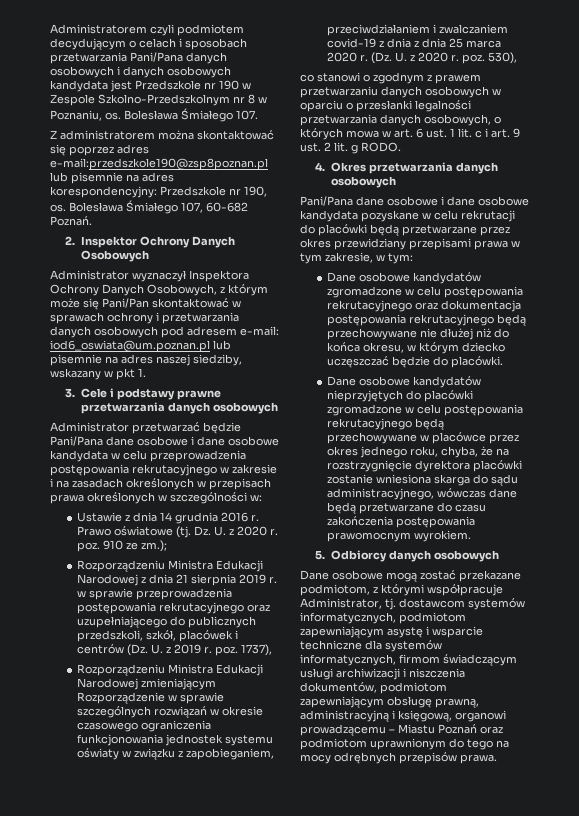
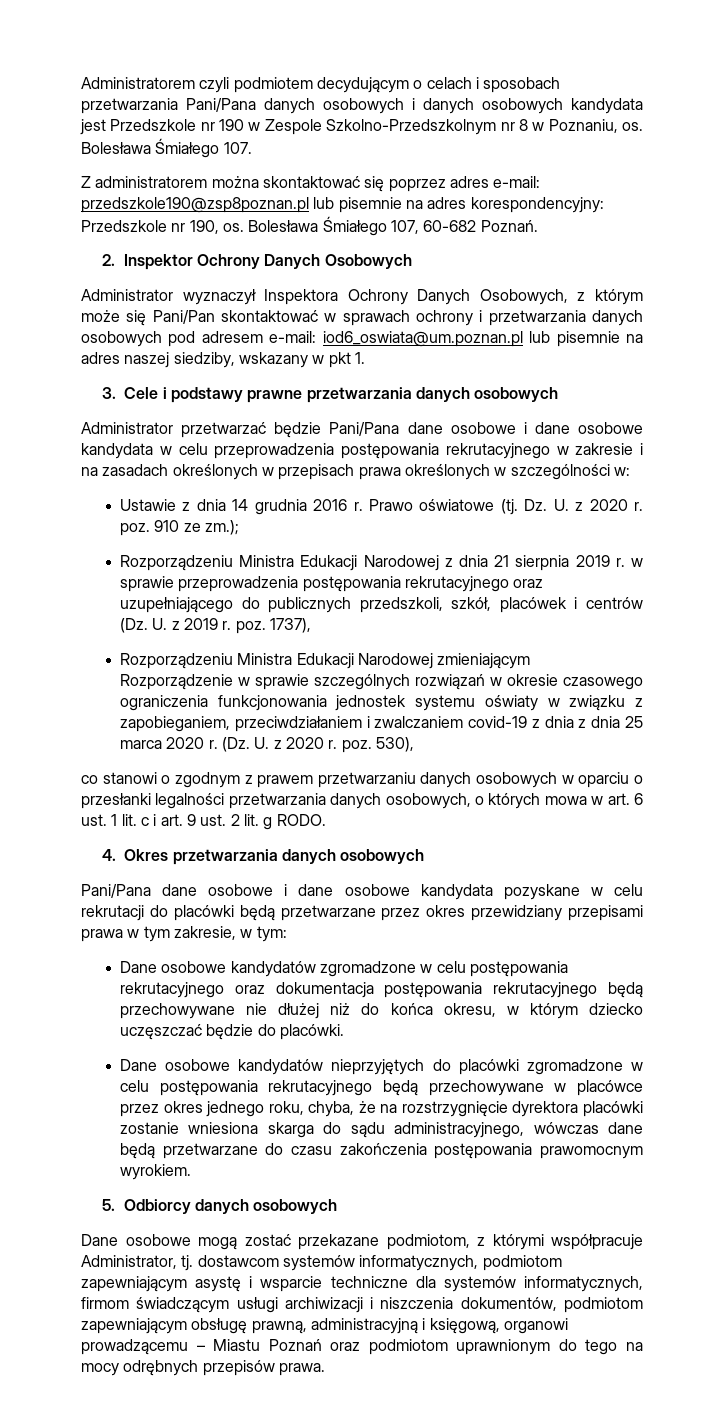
[50,158,268,170] e-mail:przedszkole190@zsp8poznan.pl -> [493,176,541,188] [81,197,309,213] e-mail: przedszkole190@zsp8poznan.pl

